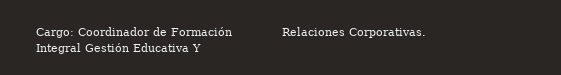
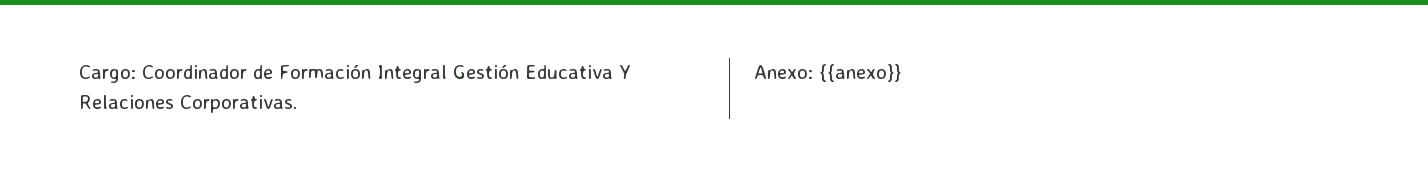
(426, 33) none -> [754,64,901,82] // Anexo: {{anexo}}

